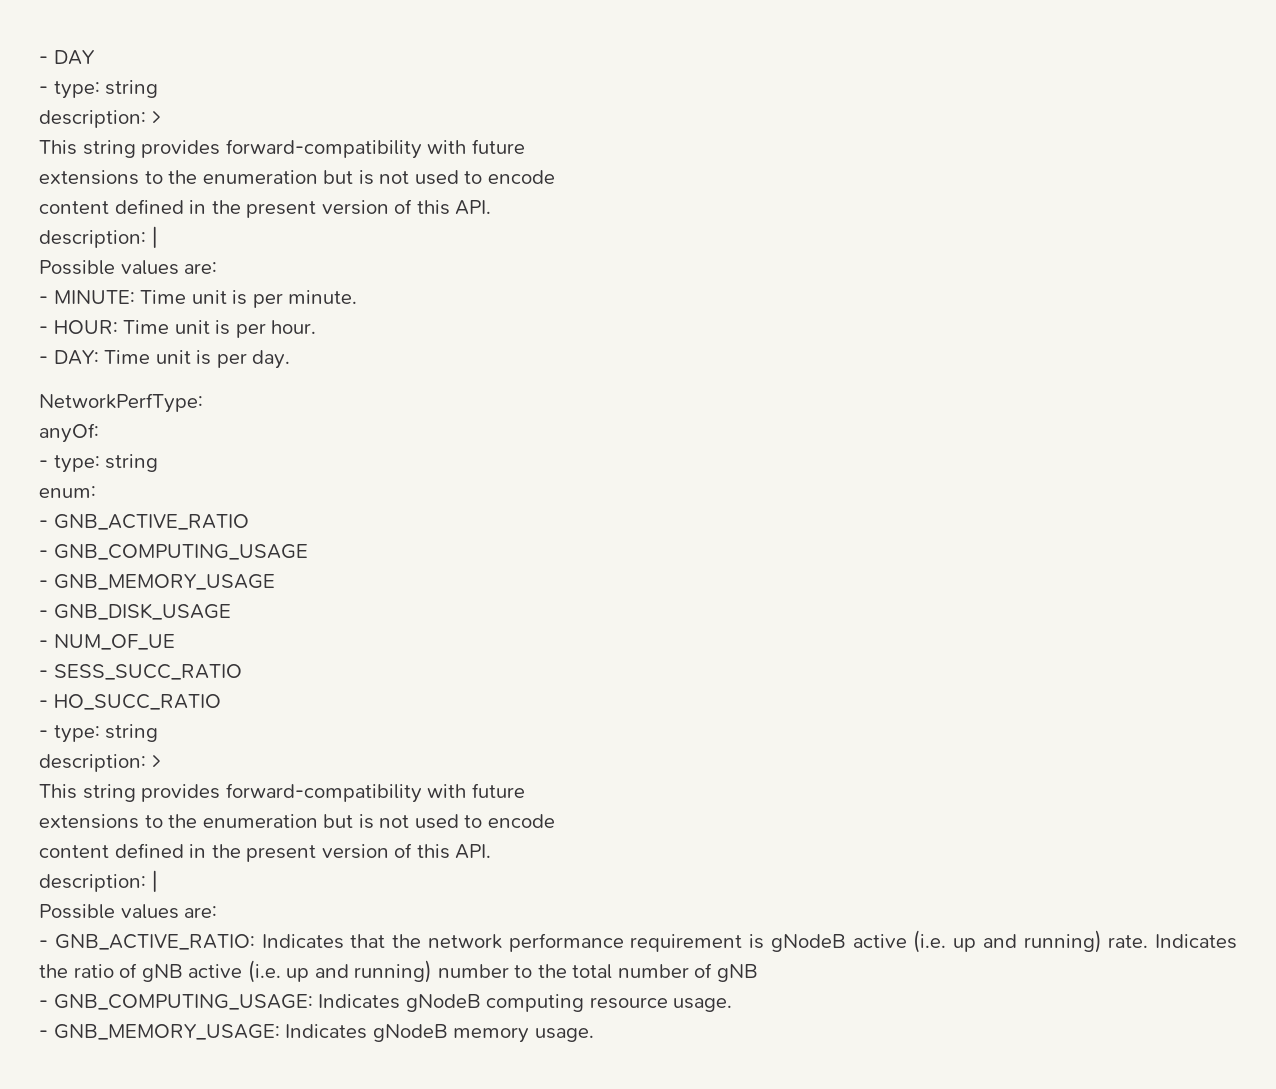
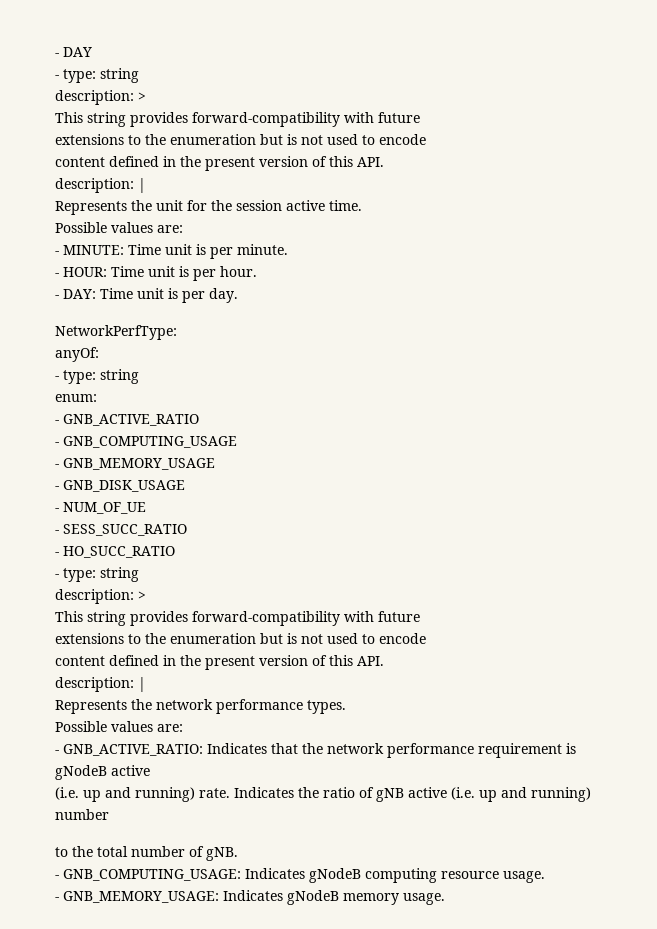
(157, 237) none -> [55,200,362,215] // Represents the unit for the session active time.
(157, 881) none -> [55,699,346,714] // Represents the network performance types.
(907, 941) none -> (150, 770) //
(509, 971) none -> (109, 814) //
[717,964,759,982] gNB -> [206,847,238,861] gNB.

